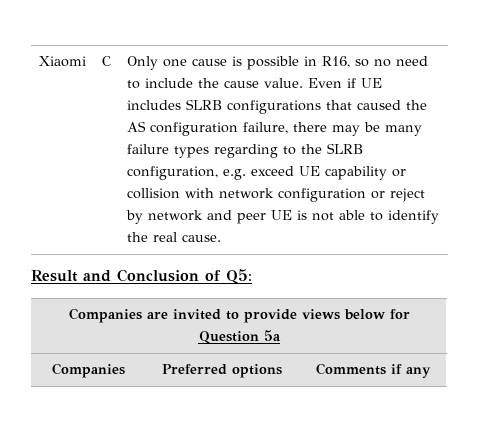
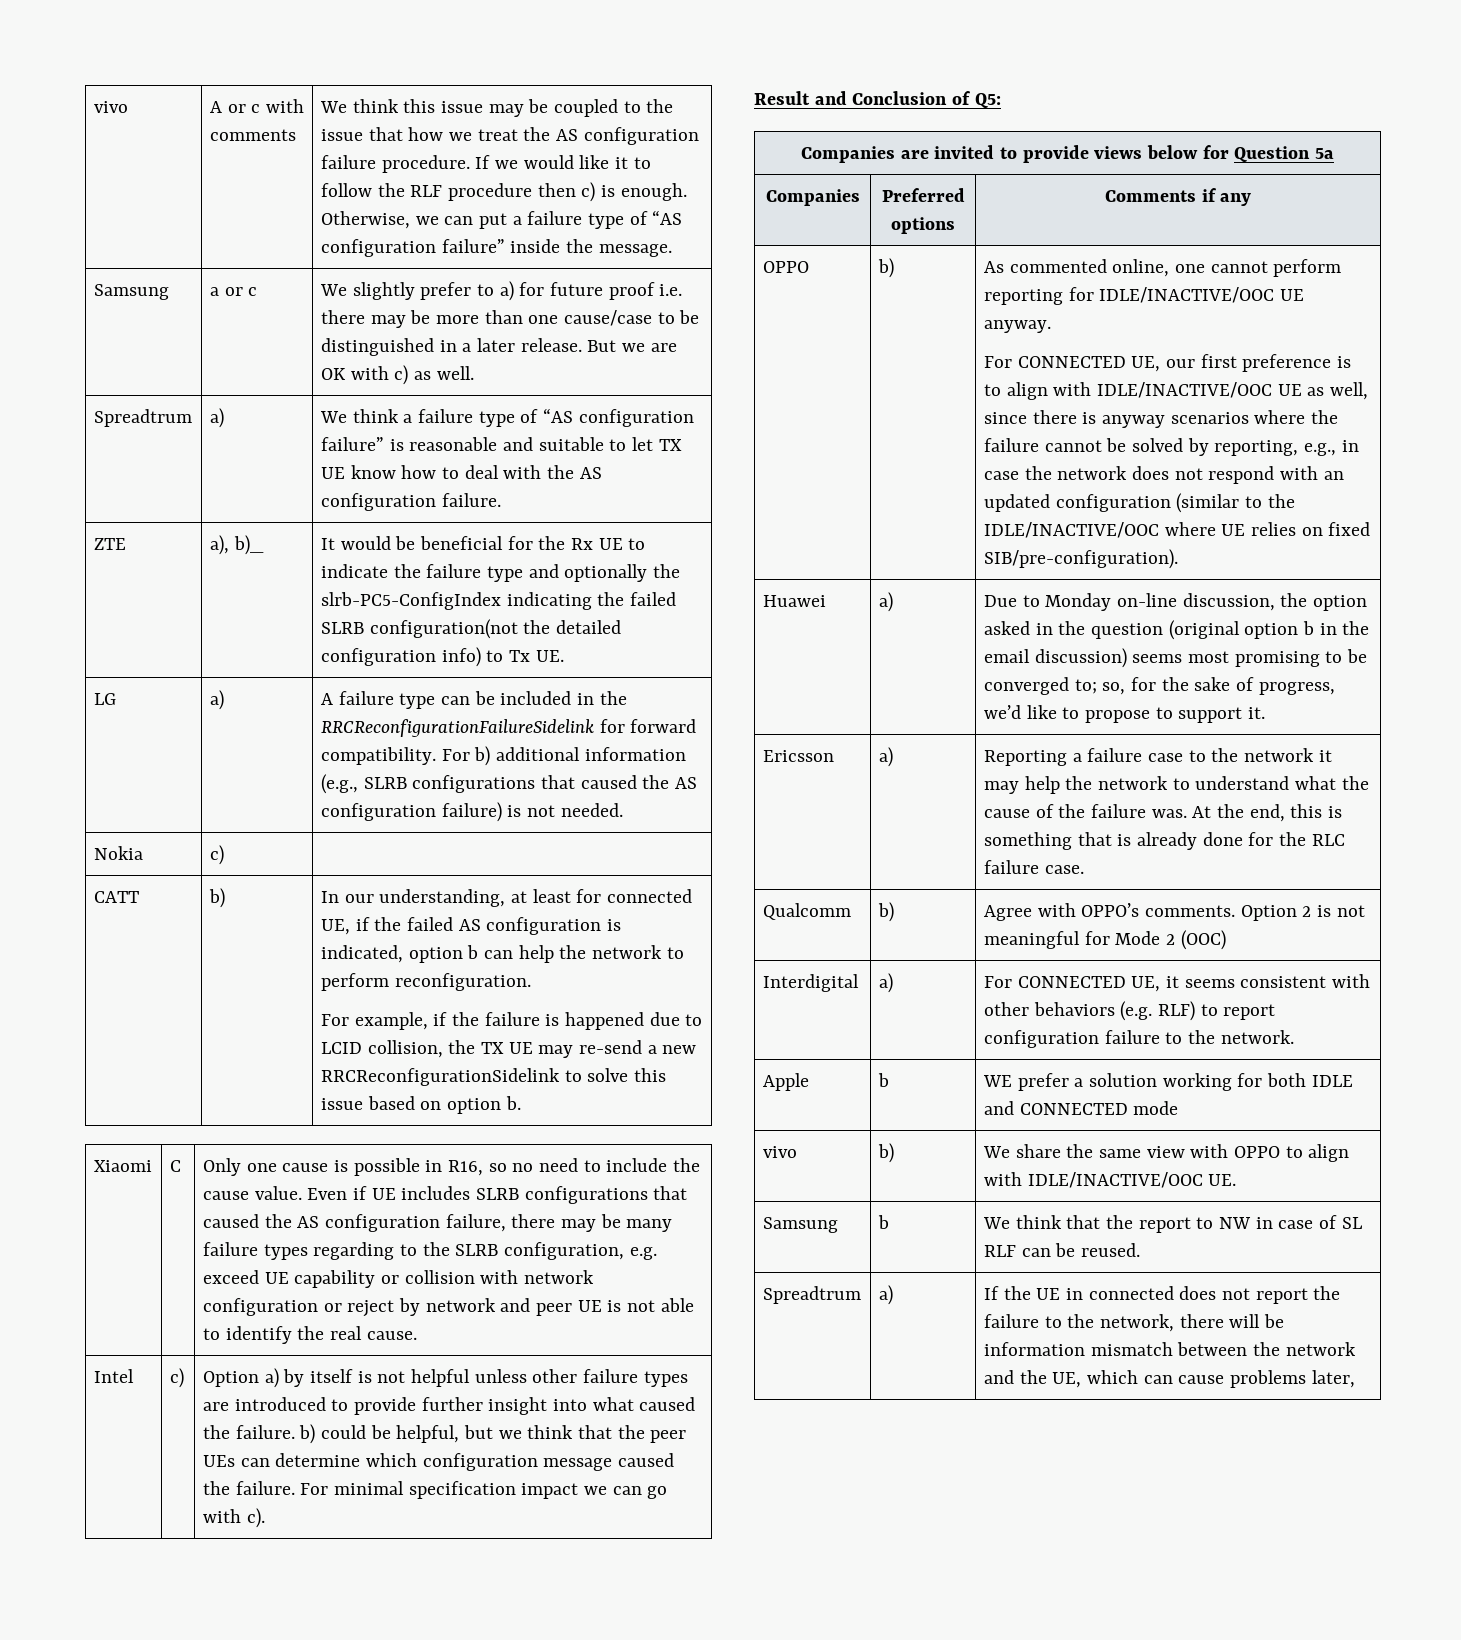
(38, 61) none -> [93,101,128,113] [209,99,304,113] [209,129,296,141] [319,99,674,117] [320,127,699,145] [320,155,651,173] [320,182,687,202] [320,210,683,229] [320,239,672,257] [93,284,169,300] [209,287,258,296] [319,281,683,301] [320,310,700,328] [320,338,677,356] [320,365,474,385] [93,409,192,427] [209,408,224,428] [319,408,694,427] [320,437,682,451] [320,465,602,479] [320,493,501,511] [93,538,126,550] [209,535,264,555] [320,536,646,550] [320,564,680,582] [320,592,676,610] [320,619,621,639] [320,647,564,667] [93,693,116,705] [209,690,224,710] [320,691,627,709] [320,719,697,737] [320,746,686,766] [320,774,697,794] [320,802,623,822] [93,846,143,860] [209,845,224,865] [93,891,139,903] [208,888,225,908] [320,889,692,907] [320,917,621,935] [320,945,684,963] [320,973,531,991] [320,1012,703,1030] [320,1040,697,1058] [320,1068,666,1086] [320,1096,521,1114] vivo | A or c with comments | We think this issue may be coupled to the issue that how we treat the AS configuration failure procedure. If we would like it to follow the RLF procedure then c) is enough. Otherwise, we can put a failure type of “AS configuration failure” inside the message. // Samsung | a or c | We slightly prefer to a) for future proof i.e. there may be more than one cause/case to be distinguished in a later release. But we are OK with c) as well. // Spreadtrum | a) | We think a failure type of “AS configuration failure” is reasonable and suitable to let TX UE know how to deal with the AS configuration failure. // ZTE | a), b)_ | It would be beneficial for the Rx UE to indicate the failure type and optionally the slrb-PC5-ConfigIndex indicating the failed SLRB configuration(not the detailed configuration info) to Tx UE. // LG | a) | A failure type can be included in the RRCReconfigurationFailureSidelink for forward compatibility. For b) additional information (e.g., SLRB configurations that caused the AS configuration failure) is not needed. // Nokia | c) | // CATT | b) | In our understanding, at least for connected UE, if the failed AS configuration is indicated, option b can help the network to perform reconfiguration. // For example, if the failure is happened due to LCID collision, the TX UE may re-send a new RRCReconfigurationSidelink to solve this issue based on option b. //
(221, 238) none -> [93,1369,134,1383] [169,1368,184,1388] [202,1368,688,1388] [202,1397,696,1415] [202,1424,687,1444] [202,1453,674,1471] [202,1481,668,1499] [202,1508,265,1528] // Intel | c) | Option a) by itself is not helpful unless other failure types are introduced to provide further insight into what caused the failure. b) could be helpful, but we think that the peer UEs can determine which configuration message caused the failure. For minimal specification impact we can go with c).
(431, 372) none -> [762,261,809,273] [877,258,894,278] [983,259,1342,277] [983,287,1304,305] [983,320,1051,333] [983,354,1351,372] [983,382,1368,400] [983,410,1338,428] [983,438,1359,456] [983,466,1344,484] [983,493,1295,513] [983,522,1371,538] [983,549,1178,569] [762,595,826,607] [878,592,893,612] [983,593,1367,611] [983,620,1370,640] [983,648,1367,668] [983,677,1335,695] [983,705,1265,723] [762,750,834,762] [878,747,893,767] [983,748,1332,766] [983,776,1369,794] [983,804,1342,822] [983,832,1345,850] [983,860,1084,874] [762,903,851,920] [877,902,894,922] [983,903,1365,921] [983,930,1226,950] [762,974,859,992] [878,973,893,993] [983,974,1370,992] [983,1001,1276,1021] [983,1030,1294,1048] [762,1073,809,1091] [877,1073,889,1087] [982,1073,1353,1091] [983,1101,1179,1115] [762,1146,797,1158] [877,1143,894,1163] [982,1144,1350,1162] [983,1172,1237,1188] [762,1217,838,1233] [877,1215,889,1229] [982,1215,1362,1233] [983,1243,1140,1257] [762,1286,861,1304] [878,1285,893,1305] [983,1286,1341,1304] [983,1314,1284,1332] [983,1342,1356,1356] [983,1370,1355,1388] // OPPO | b) | As commented online, one cannot perform reporting for IDLE/INACTIVE/OOC UE anyway. // For CONNECTED UE, our first preference is to align with IDLE/INACTIVE/OOC UE as well, since there is anyway scenarios where the failure cannot be solved by reporting, e.g., in case the network does not respond with an updated configuration (similar to the IDLE/INACTIVE/OOC where UE relies on fixed SIB/pre-configuration). // Huawei | a) | Due to Monday on-line discussion, the option asked in the question (original option b in the email discussion) seems most promising to be converged to; so, for the sake of progress, we’d like to propose to support it. // Ericsson | a) | Reporting a failure case to the network it may help the network to understand what the cause of the failure was. At the end, this is something that is already done for the RLC failure case. // Qualcomm | b) | Agree with OPPO’s comments. Option 2 is not meaningful for Mode 2 (OOC) // Interdigital | a) | For CONNECTED UE, it seems consistent with other behaviors (e.g. RLF) to report configuration failure to the network. // Apple | b | WE prefer a solution working for both IDLE and CONNECTED mode // vivo | b) | We share the same view with OPPO to align with IDLE/INACTIVE/OOC UE. // Samsung | b | We think that the report to NW in case of SL RLF can be reused. // Spreadtrum | a) | If the UE in connected does not report the failure to the network, there will be information mismatch between the network and the UE, which can cause problems later,

